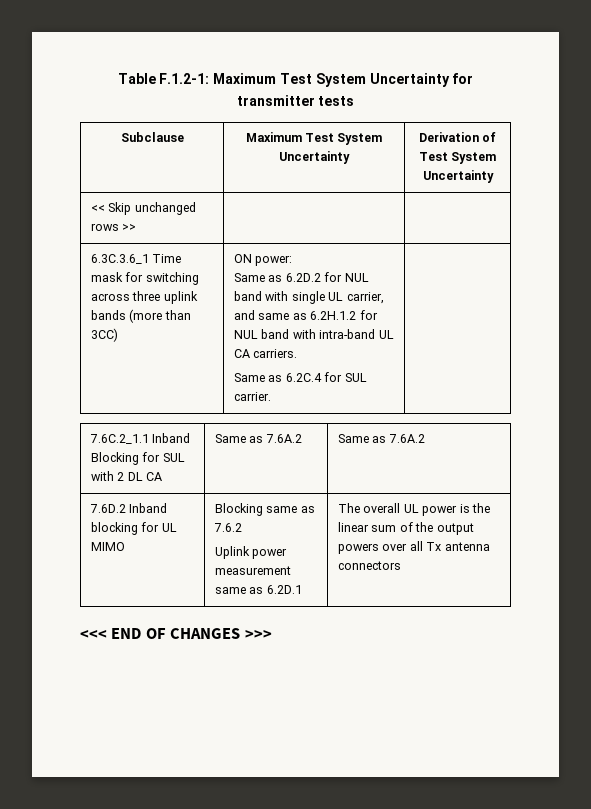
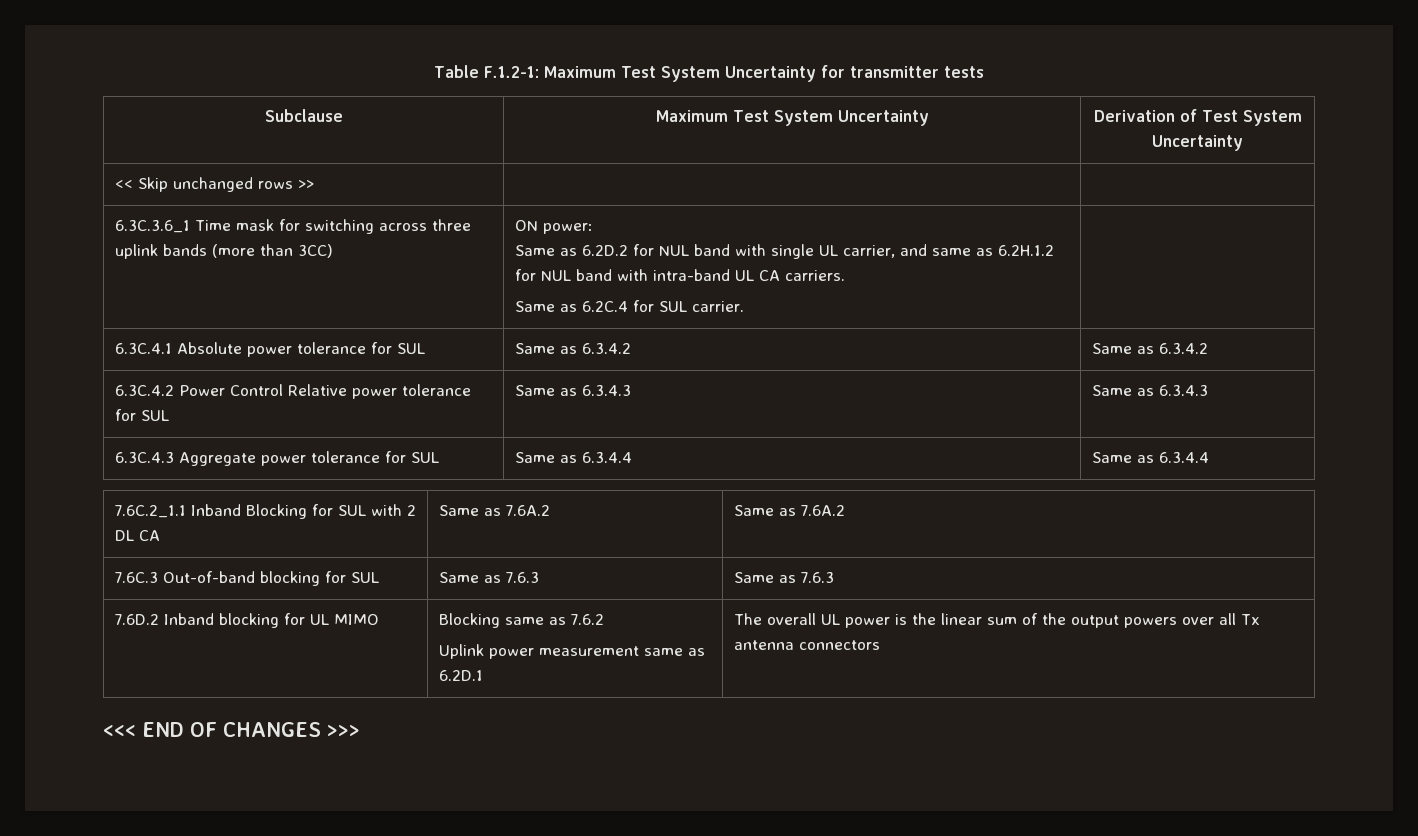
(272, 396) none -> [114,342,425,357] [514,343,631,354] [1091,343,1208,354] [114,384,471,399] [114,409,169,421] [514,385,631,396] [1091,385,1208,396] [114,451,439,466] [514,452,632,463] [1091,452,1209,463] // 6.3C.4.1 Absolute power tolerance for SUL | Same as 6.3.4.2 | Same as 6.3.4.2 // 6.3C.4.2 Power Control Relative power tolerance for SUL | Same as 6.3.4.3 | Same as 6.3.4.3 // 6.3C.4.3 Aggregate power tolerance for SUL | Same as 6.3.4.4 | Same as 6.3.4.4
(425, 438) none -> [114,571,379,586] [438,572,539,583] [733,572,834,583] // 7.6C.3 Out-of-band blocking for SUL | Same as 7.6.3 | Same as 7.6.3

